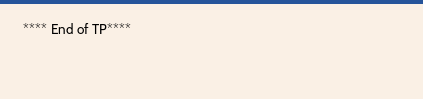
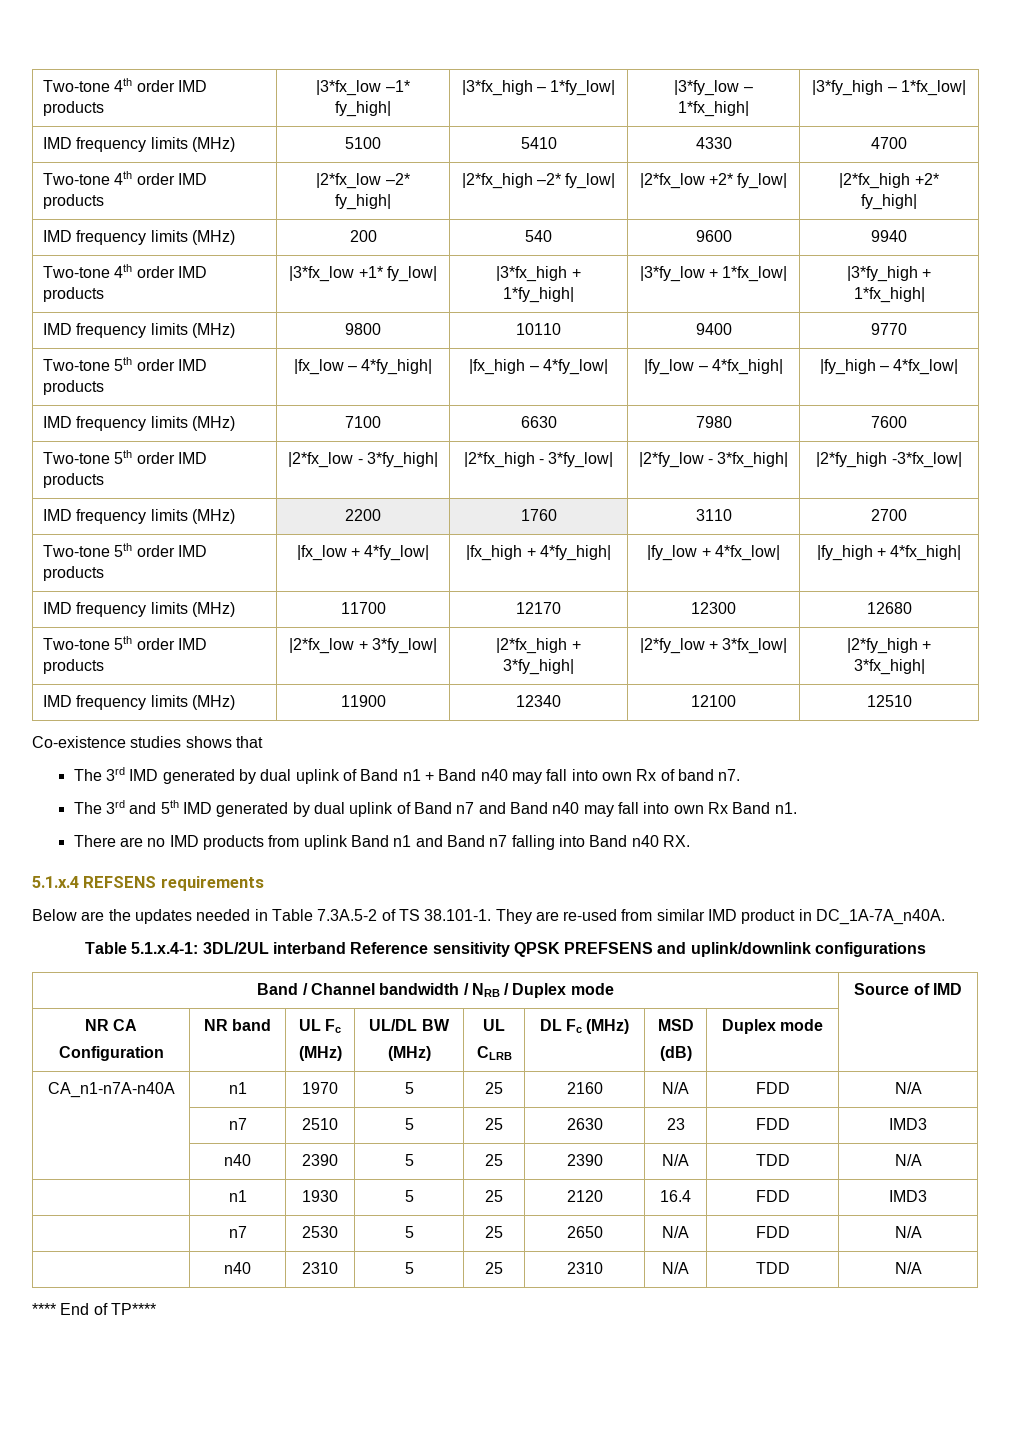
(23, 28) none -> [42,78,207,92] [42,101,104,116] [316,80,410,96] [335,101,391,117] [461,80,616,96] [674,80,753,96] [678,101,749,117] [812,80,966,96] [42,137,235,152] [345,137,381,149] [520,137,557,149] [695,137,732,149] [871,137,907,149] [42,171,207,185] [42,194,104,209] [316,173,410,189] [335,194,391,210] [461,173,616,189] [639,173,788,189] [839,173,939,189] [861,194,917,210] [42,230,235,245] [349,230,377,242] [525,230,552,242] [695,230,732,242] [871,230,907,242] [42,264,207,278] [42,287,104,302] [289,266,437,282] [496,266,581,282] [503,287,574,303] [639,266,788,282] [846,266,932,282] [853,287,925,303] [42,323,235,338] [345,323,381,335] [516,323,561,335] [695,323,732,335] [871,323,907,335] [42,357,207,371] [42,380,104,395] [293,359,433,375] [469,359,608,375] [644,359,783,375] [819,359,959,375] [42,416,235,431] [345,416,381,428] [520,416,557,428] [695,416,732,428] [871,416,907,428] [42,450,207,464] [42,473,104,488] [288,452,438,468] [463,452,614,468] [638,452,789,468] [816,452,962,468] [42,509,235,524] [345,509,381,521] [520,509,557,521] [695,509,732,521] [871,509,907,521] [42,543,207,557] [42,566,104,581] [296,545,430,561] [466,545,611,561] [647,545,780,561] [816,545,962,561] [42,602,235,617] [340,602,386,614] [516,602,561,614] [691,602,736,614] [866,602,912,614] [42,636,207,650] [42,659,104,674] [289,638,437,654] [496,638,581,654] [503,659,574,675] [639,638,788,654] [846,638,932,654] [853,659,925,675] [42,695,235,710] [340,695,386,707] [516,695,561,707] [691,695,736,707] [866,695,912,707] [32,736,263,748] [73,767,741,784] [73,800,797,817] [73,835,690,850] [32,876,264,891] [32,909,946,925] [84,942,927,957] [257,983,614,998] [854,983,962,995] [84,1019,138,1031] [58,1046,164,1061] [203,1019,272,1031] [298,1019,342,1033] [298,1046,342,1061] [369,1019,450,1031] [387,1046,431,1061] [483,1019,505,1031] [476,1046,512,1060] [539,1019,630,1034] [657,1019,694,1031] [659,1046,692,1061] [721,1019,824,1034] [47,1082,175,1098] [228,1082,247,1094] [302,1082,338,1094] [404,1082,414,1094] [485,1082,503,1094] [566,1082,603,1094] [662,1082,689,1094] [755,1082,790,1094] [894,1082,922,1094] [228,1118,247,1130] [302,1118,338,1130] [404,1118,414,1130] [485,1118,503,1130] [566,1118,603,1130] [666,1118,685,1130] [755,1118,790,1130] [889,1118,927,1130] [223,1154,251,1166] [302,1154,338,1166] [404,1154,414,1166] [485,1154,503,1166] [566,1154,603,1166] [662,1154,689,1166] [755,1154,790,1166] [894,1154,922,1166] [228,1190,247,1202] [302,1190,338,1202] [404,1190,414,1202] [485,1190,503,1202] [566,1190,603,1202] [660,1190,691,1202] [755,1190,790,1202] [889,1190,927,1202] [228,1226,247,1238] [302,1226,338,1238] [404,1226,414,1238] [485,1226,503,1238] [566,1226,603,1238] [662,1226,689,1238] [755,1226,790,1238] [894,1226,922,1238] [223,1262,251,1274] [302,1262,338,1274] [404,1262,414,1274] [485,1262,503,1274] [566,1262,603,1274] [662,1262,689,1274] [755,1262,790,1274] [894,1262,922,1274] Two-tone 4th order IMD products | |3*fx_low –1* fy_high| | |3*fx_high – 1*fy_low| | |3*fy_low – 1*fx_high| | |3*fy_high – 1*fx_low| // IMD frequency limits (MHz) | 5100 | 5410 | 4330 | 4700 // Two-tone 4th order IMD products | |2*fx_low –2* fy_high| | |2*fx_high –2* fy_low| | |2*fx_low +2* fy_low| | |2*fx_high +2* fy_high| // IMD frequency limits (MHz) | 200 | 540 | 9600 | 9940 // Two-tone 4th order IMD products | |3*fx_low +1* fy_low| | |3*fx_high + 1*fy_high| | |3*fy_low + 1*fx_low| | |3*fy_high + 1*fx_high| // IMD frequency limits (MHz) | 9800 | 10110 | 9400 | 9770 // Two-tone 5th order IMD products | |fx_low – 4*fy_high| | |fx_high – 4*fy_low| | |fy_low – 4*fx_high| | |fy_high – 4*fx_low| // IMD frequency limits (MHz) | 7100 | 6630 | 7980 | 7600 // Two-tone 5th order IMD products | |2*fx_low - 3*fy_high| | |2*fx_high - 3*fy_low| | |2*fy_low - 3*fx_high| | |2*fy_high -3*fx_low| // IMD frequency limits (MHz) | 2200 | 1760 | 3110 | 2700 // Two-tone 5th order IMD products | |fx_low + 4*fy_low| | |fx_high + 4*fy_high| | |fy_low + 4*fx_low| | |fy_high + 4*fx_high| // IMD frequency limits (MHz) | 11700 | 12170 | 12300 | 12680 // Two-tone 5th order IMD products | |2*fx_low + 3*fy_low| | |2*fx_high + 3*fy_high| | |2*fy_low + 3*fx_low| | |2*fy_high + 3*fx_high| // IMD frequency limits (MHz) | 11900 | 12340 | 12100 | 12510 // Co-existence studies shows that // The 3rd IMD generated by dual uplink of Band n1 + Band n40 may fall into own Rx of band n7. // The 3rd and 5th IMD generated by dual uplink of Band n7 and Band n40 may fall into own Rx Band n1. // There are no IMD products from uplink Band n1 and Band n7 falling into Band n40 RX. // 5.1.x.4 REFSENS requirements // Below are the updates needed in Table 7.3A.5-2 of TS 38.101-1. They are re-used from similar IMD product in DC_1A-7A_n40A. // Table 5.1.x.4-1: 3DL/2UL interband Reference sensitivity QPSK PREFSENS and uplink/downlink configurations // Band / Channel bandwidth / NRB / Duplex mode | Source of IMD // NR CA // Configuration | NR band | UL Fc // (MHz) | UL/DL BW // (MHz) | UL // CLRB | DL Fc (MHz) | MSD // (dB) | Duplex mode | // CA_n1-n7A-n40A | n1 | 1970 | 5 | 25 | 2160 | N/A | FDD | N/A // | n7 | 2510 | 5 | 25 | 2630 | 23 | FDD | IMD3 // | n40 | 2390 | 5 | 25 | 2390 | N/A | TDD | N/A // | n1 | 1930 | 5 | 25 | 2120 | 16.4 | FDD | IMD3 // | n7 | 2530 | 5 | 25 | 2650 | N/A | FDD | N/A // | n40 | 2310 | 5 | 25 | 2310 | N/A | TDD | N/A //

